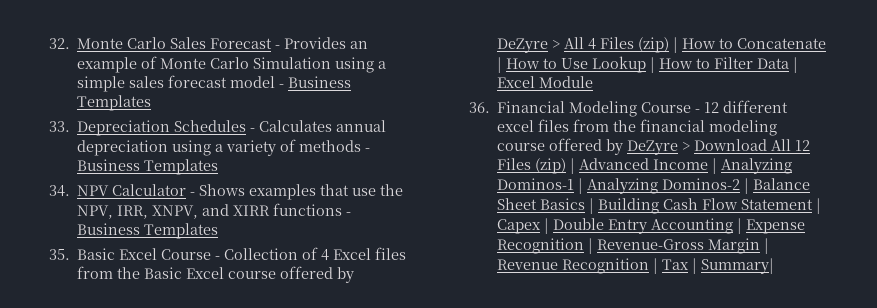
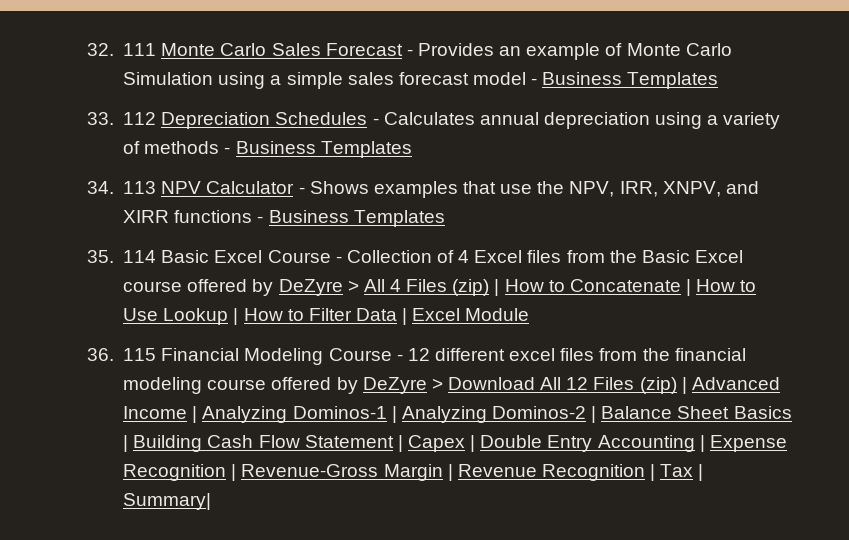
(71, 43) none -> [123,43,157,56] 111
(71, 126) none -> [123,112,157,125] 112
(71, 191) none -> [123,181,157,194] 113
(71, 254) none -> [123,250,157,263] 114
(491, 107) none -> [123,348,157,361] 115

